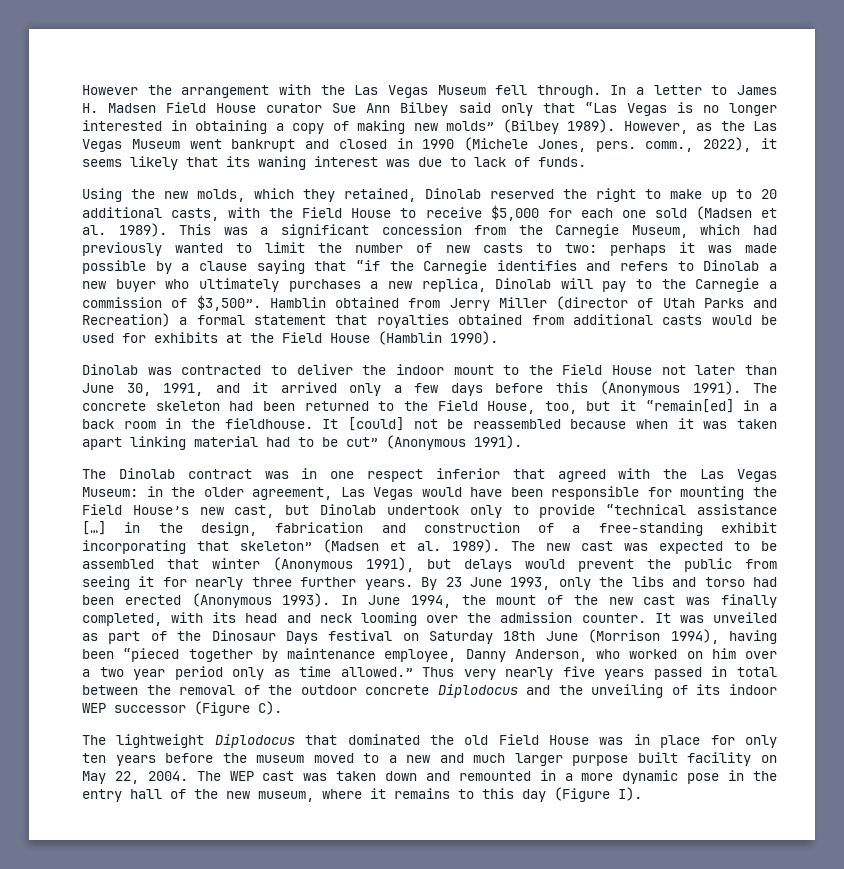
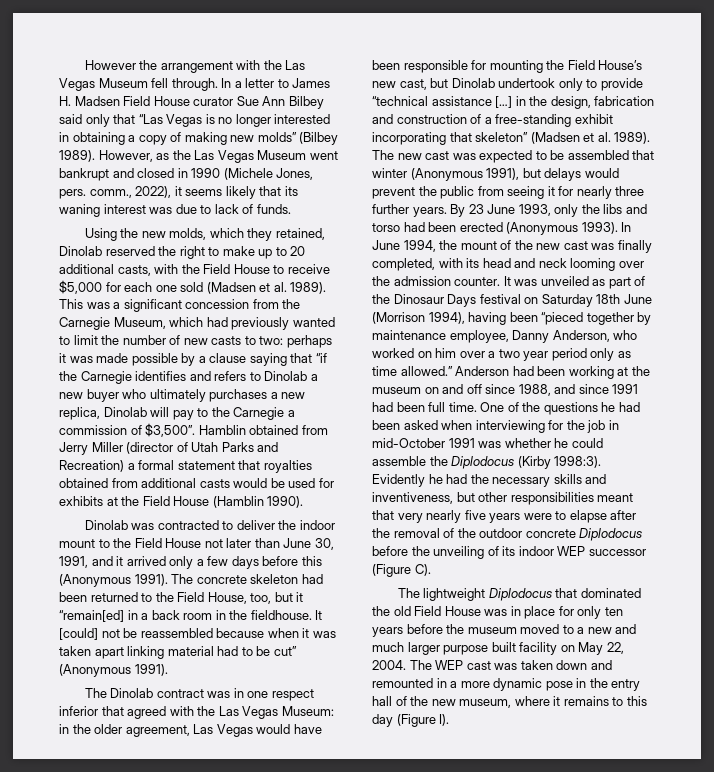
[422,666,777,680] [82,685,138,695] Thus very nearly five years passed in total between -> [455,366,650,379] [372,384,639,396] [372,402,640,415] [372,420,619,433] [372,438,603,448] [372,456,602,469] [372,474,607,487] [372,492,634,505] [372,510,637,523] Anderson had been working at the museum on and off since 1988, and since 1991 had been full time. One of the questions he had been asked when interviewing for the job in mid-October 1991 was whether he could assemble the Diplodocus (Kirby 1998:3). Evidently he had the necessary skills and inventiveness, but other responsibilities meant that very nearly five years were to elapse after
[526,685,551,695] and -> [372,546,408,556] before

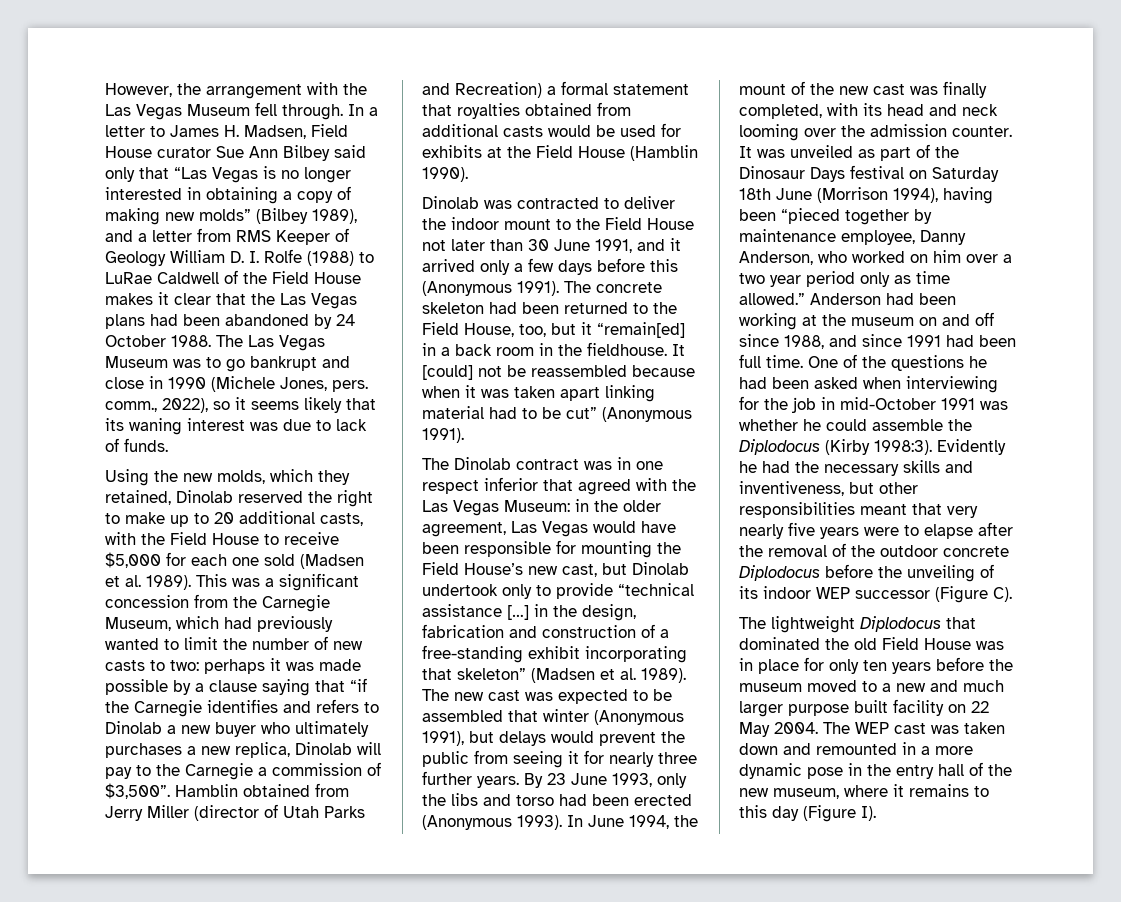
[84,60,136,70] However -> [105,83,172,97] However,
[74,96,120,106] Madsen -> [244,125,306,139] Madsen,
[59,150,338,163] 1989). However, as the Las Vegas Museum went -> [312,209,357,224] [105,228,349,245] [105,249,374,267] [105,270,361,284] [105,292,357,309] [105,314,355,329] [105,335,325,351] [105,356,245,372] 1989), and a letter from RMS Keeper of Geology William D. I. Rolfe (1988) to LuRae Caldwell of the Field House makes it clear that the Las Vegas plans had been abandoned by 24 October 1988. The Las Vegas Museum was to go
[137,168,175,178] closed -> [105,377,144,389] close
(172, 192) none -> [213,401,230,410] so
[283,538,334,550] June 30, -> [528,239,590,251] 30 June
[578,642,624,655] May 22, -> [971,701,989,713] [739,722,770,737] 22 May

